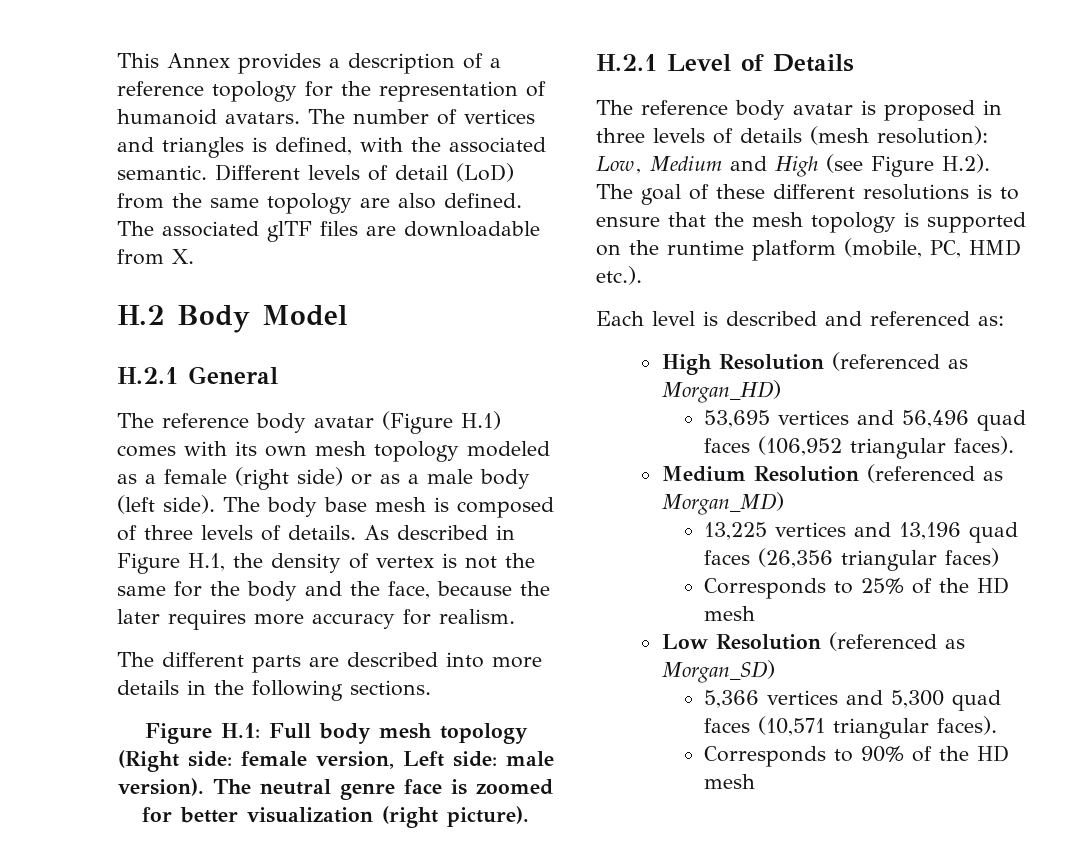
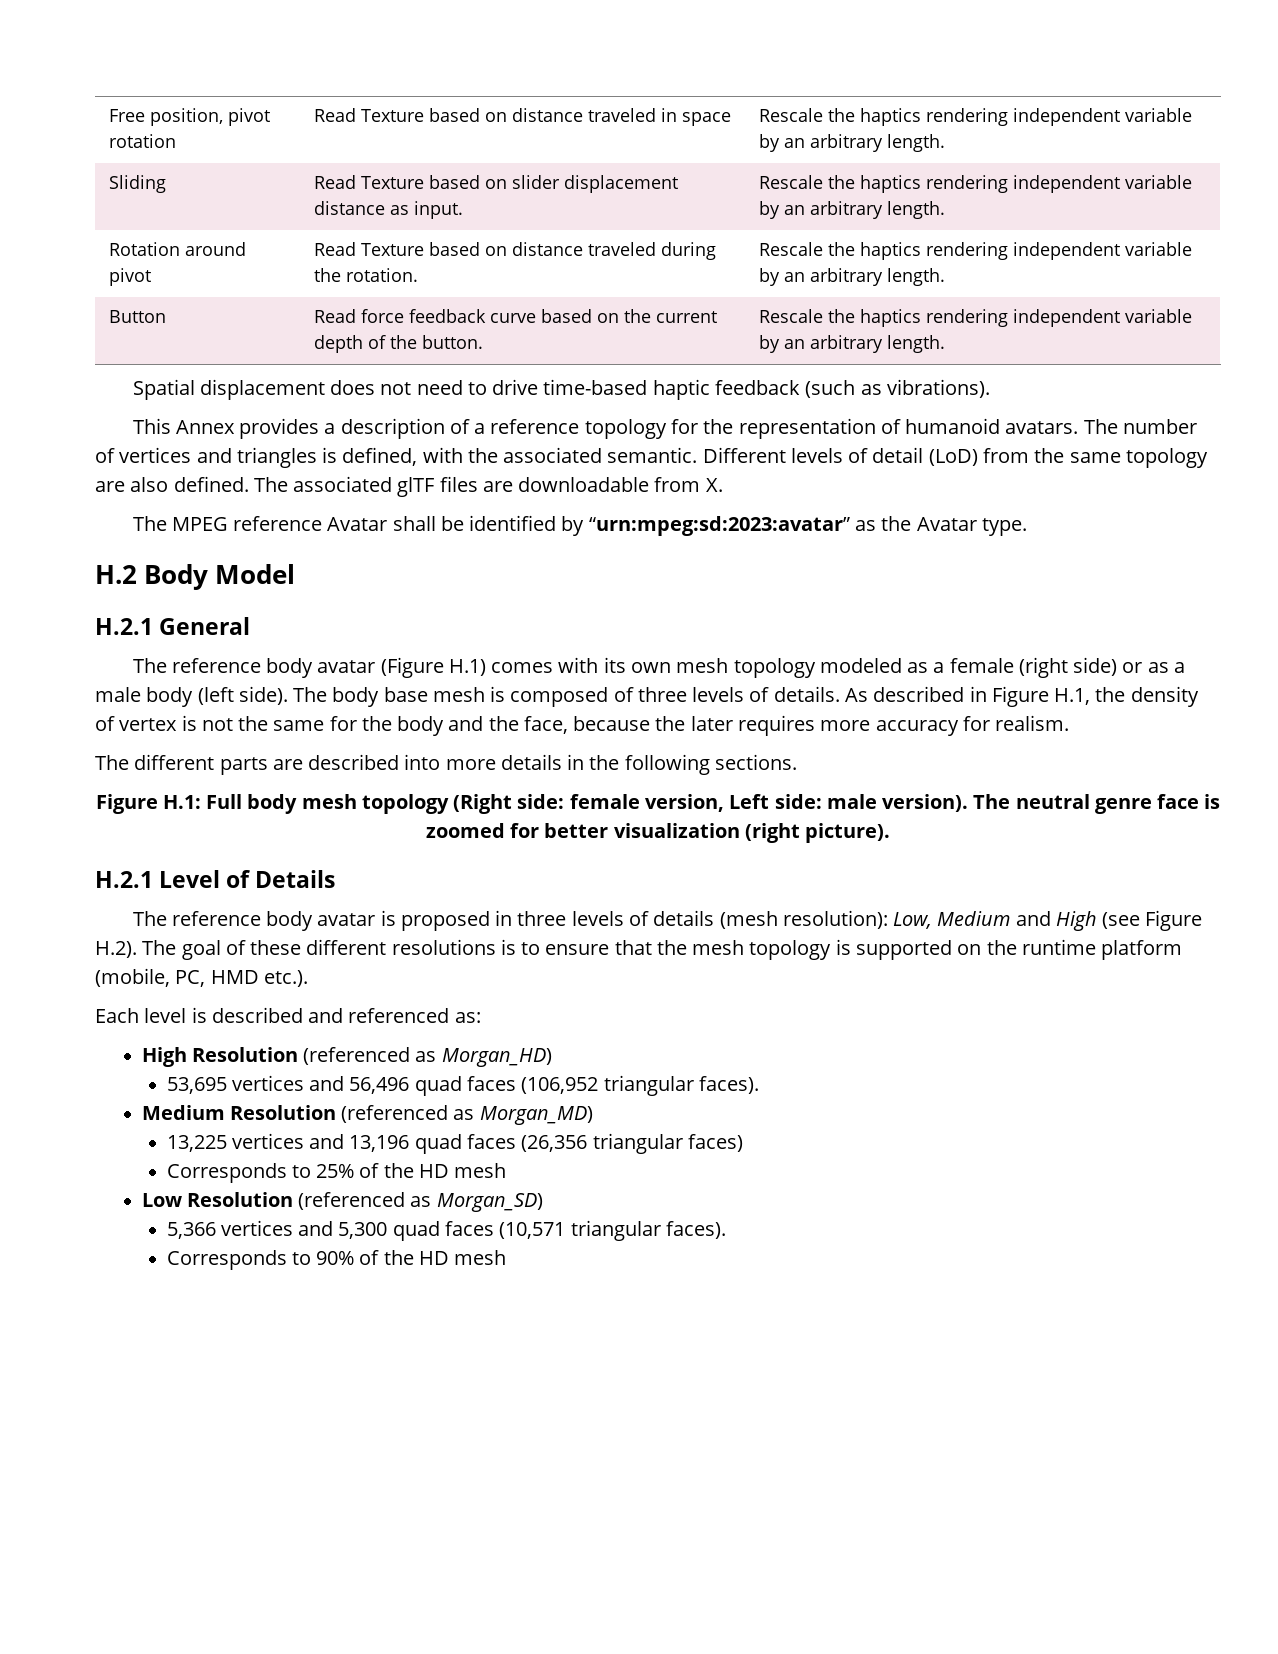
(117, 60) none -> [108,108,270,126] [108,134,176,148] [313,108,731,126] [758,108,1192,126] [758,134,945,152] [108,175,166,193] [313,175,678,193] [313,201,463,219] [758,175,1192,193] [758,201,945,219] [108,242,246,256] [108,268,151,286] [313,242,716,260] [313,268,418,282] [758,242,1192,260] [758,268,945,286] [108,310,166,323] [313,309,717,323] [313,335,483,353] [758,309,1192,327] [758,335,945,353] [132,379,990,400] Free position, pivot rotation | Read Texture based on distance traveled in space | Rescale the haptics rendering independent variable by an arbitrary length. // Sliding | Read Texture based on slider displacement distance as input. | Rescale the haptics rendering independent variable by an arbitrary length. // Rotation around pivot | Read Texture based on distance traveled during the rotation. | Rescale the haptics rendering independent variable by an arbitrary length. // Button | Read force feedback curve based on the current depth of the button. | Rescale the haptics rendering independent variable by an arbitrary length. // Spatial displacement does not need to drive time-based haptic feedback (such as vibrations). //
(194, 256) none -> [132,515,1027,536] // The MPEG reference Avatar shall be identified by “urn:mpeg:sd:2023:avatar” as the Avatar type.

